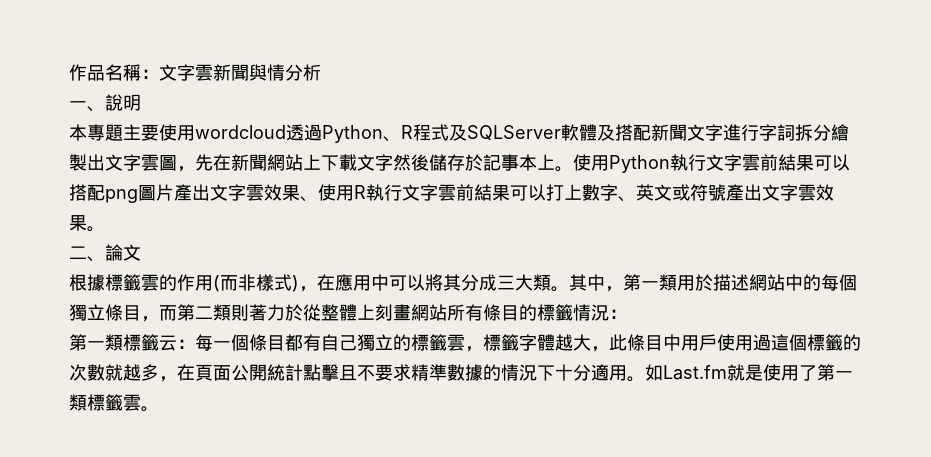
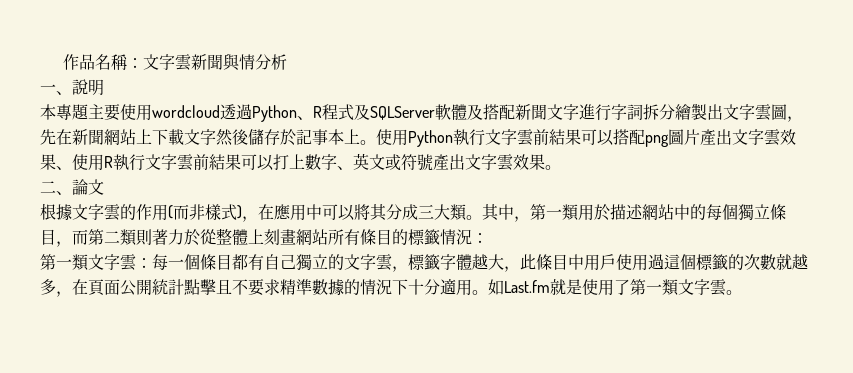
[105,274,141,291] 標籤 -> [72,204,104,220] 文字
[123,334,177,351] 標籤云 -> [88,254,136,271] 文字雲
[411,334,447,351] 標籤 -> [344,254,376,270] 文字
[87,394,123,411] 標籤 -> [678,279,710,295] 文字

